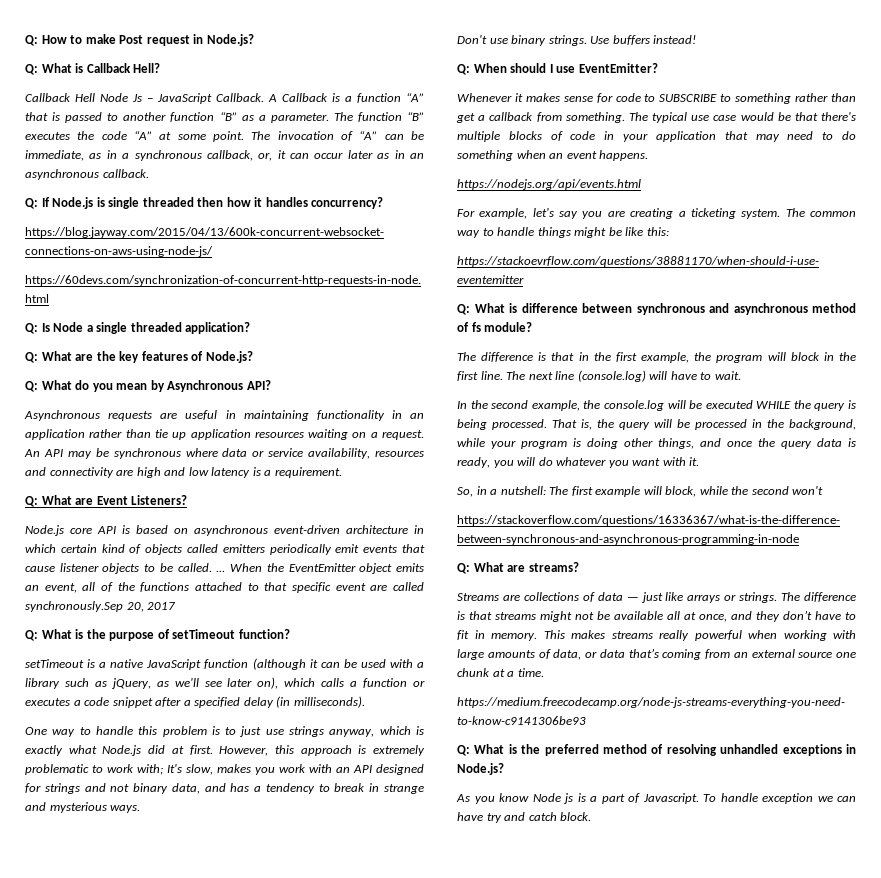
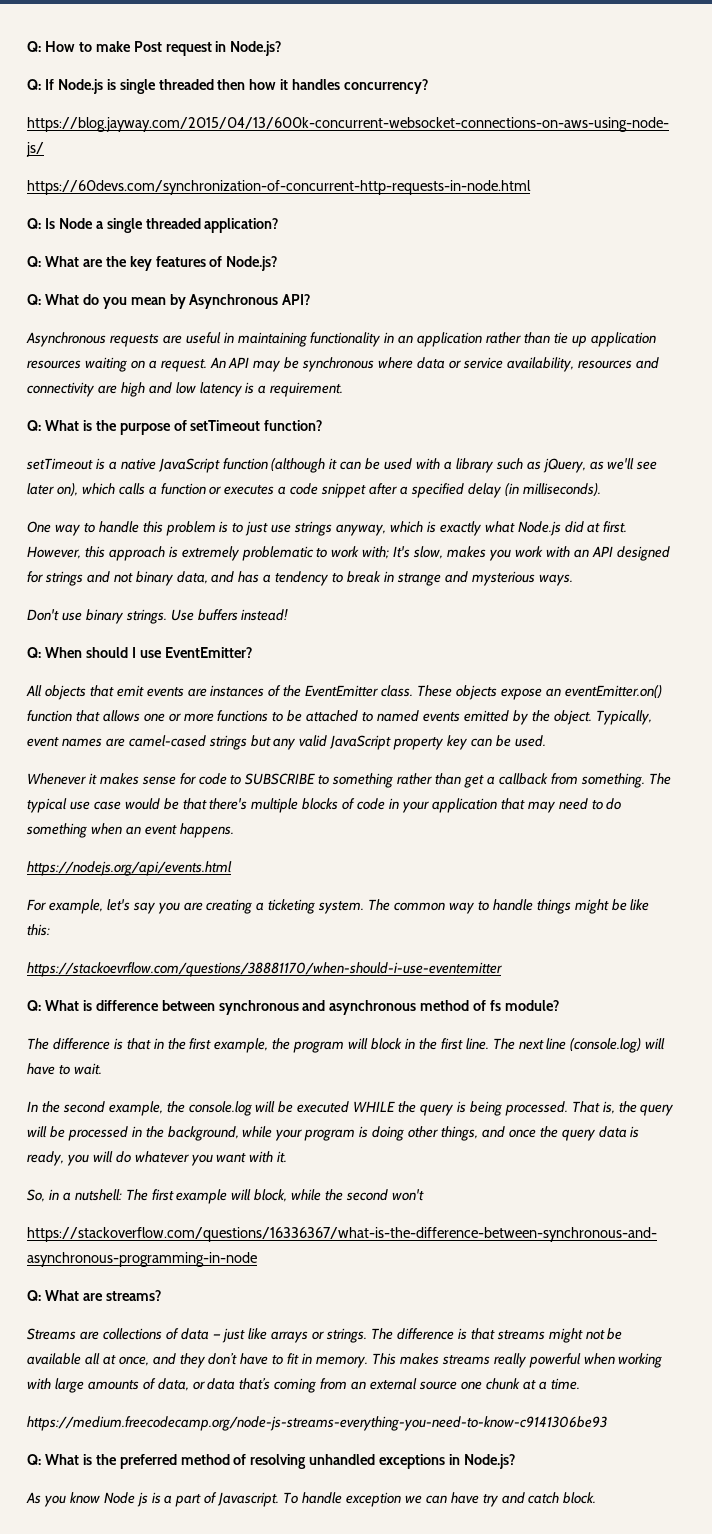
[25,63,161,75] [25,93,424,104] [25,112,424,123] [25,131,424,142] [25,150,424,161] [25,169,149,180] // Q: What is Callback Hell? // Callback Hell Node Js – JavaScript Callback. A Callback is a function “A” that is passed to another function “B” as a parameter. The function “B” executes the code “A” at some point. The invocation of “A” can be immediate, as in a synchronous callback, or, it can occur later as in an asynchronous callback. -> (282, 48) none
[25,495,188,507] [25,525,424,536] [25,544,426,555] [25,563,424,574] [25,582,425,593] [25,601,176,612] // Q: What are Event Listeners? // Node.js core API is based on asynchronous event-driven architecture in which certain kind of objects called emitters periodically emit events that cause listener objects to be called. ... When the EventEmitter object emits an event, all of the functions attached to that specific event are called synchronously.Sep 20, 2017 -> (344, 389) none
(658, 68) none -> [26,685,662,700] [27,710,652,725] [27,735,546,750] // All objects that emit events are instances of the EventEmitter class. These objects expose an eventEmitter.on() function that allows one or more functions to be attached to named events emitted by the object. Typically, event names are camel-cased strings but any valid JavaScript property key can be used.

